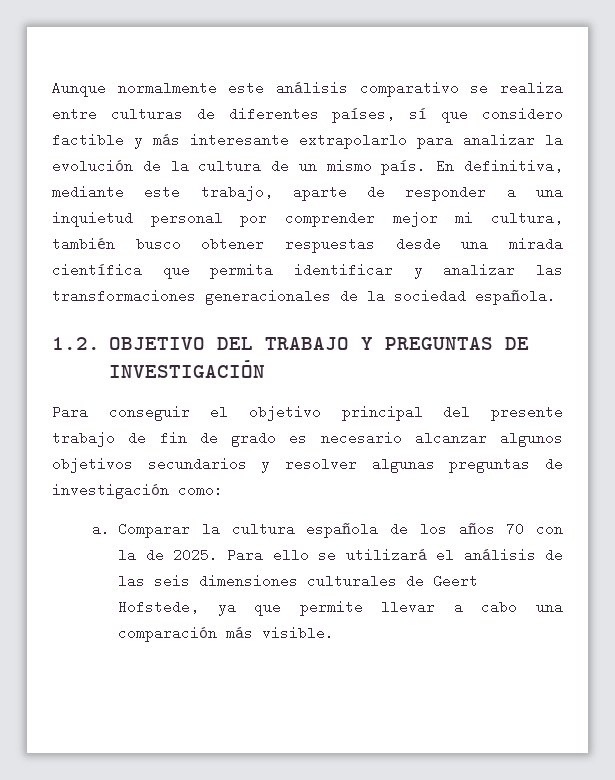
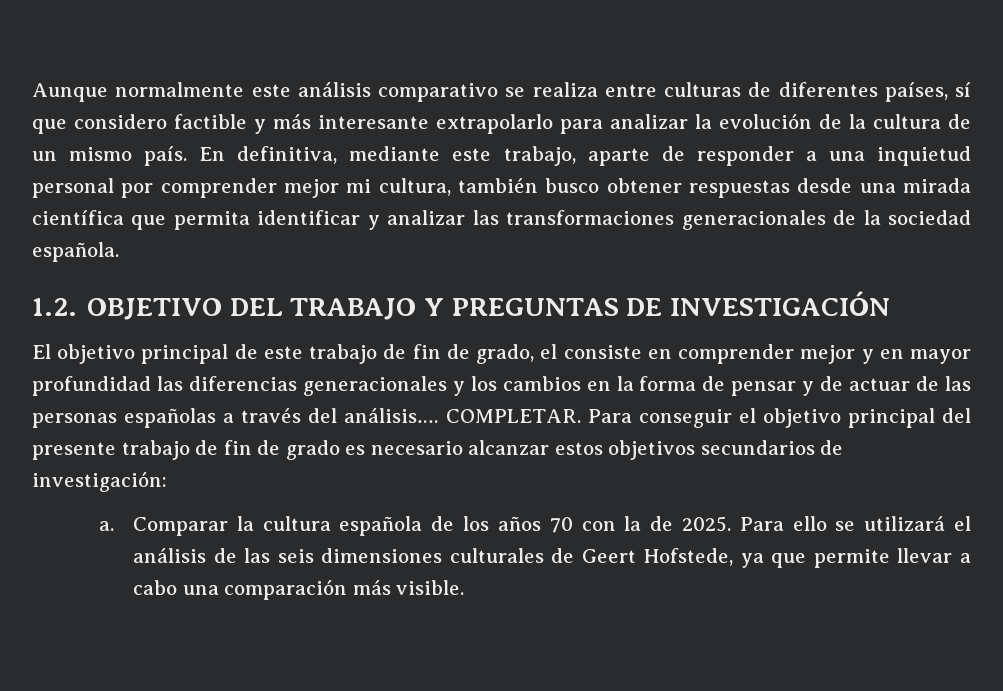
(265, 369) none -> [32,344,972,364] [32,376,971,396] [32,408,581,428] El objetivo principal de este trabajo de fin de grado, el consiste en comprender mejor y en mayor profundidad las diferencias generacionales y los cambios en la forma de pensar y de actuar de las personas españolas a través del análisis…. COMPLETAR.
[500,431,563,447] algunos -> [554,442,603,455] estos
[261,457,563,473] [52,483,223,499] y resolver algunas preguntas de investigación como: -> [820,440,844,455] [32,471,167,492] de investigación:

